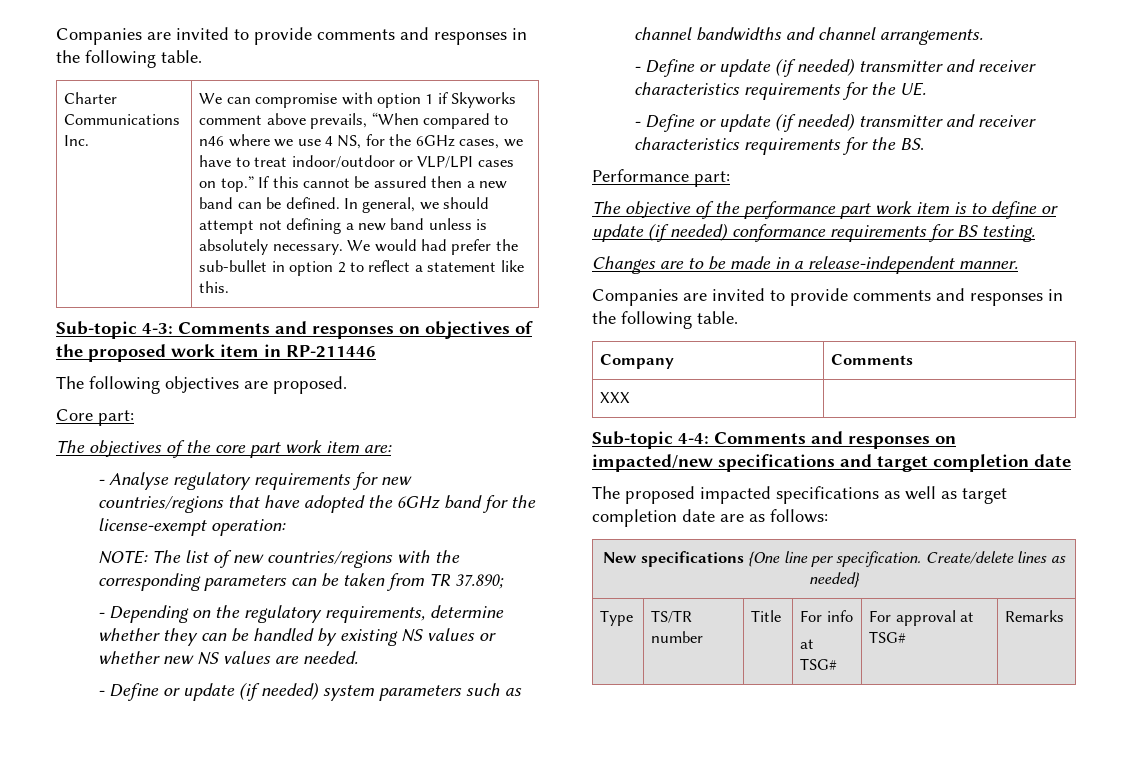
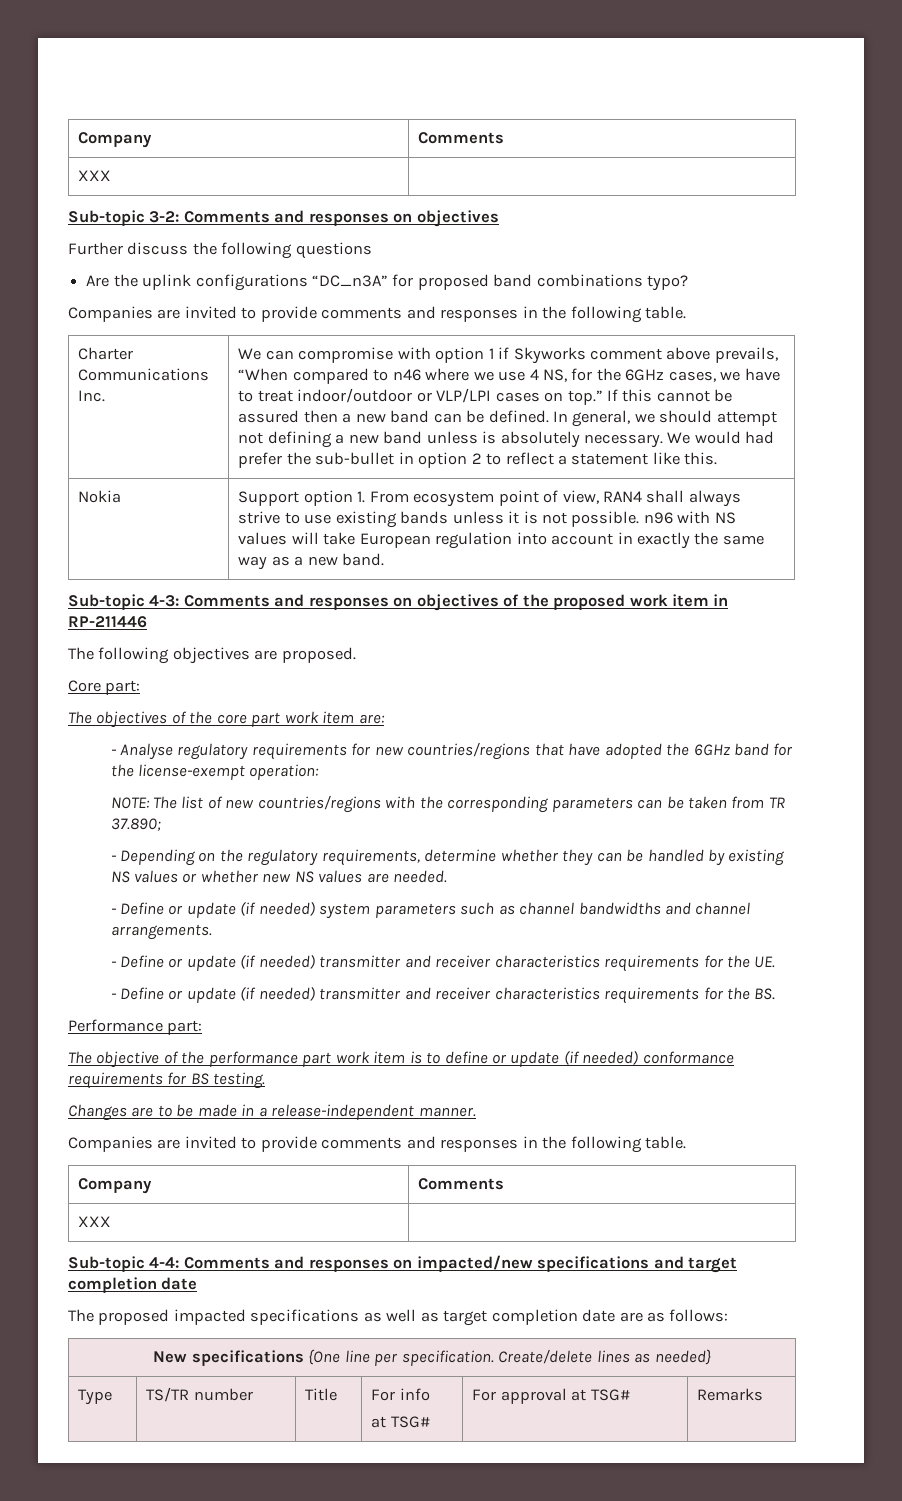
(56, 36) none -> [78,132,153,148] [418,132,505,144] [78,170,112,181] [68,210,499,227] [68,242,372,259] [86,274,689,291] Company | Comments // XXX | // Sub-topic 3-2: Comments and responses on objectives // Further discuss the following questions // Are the uplink configurations “DC_n3A” for proposed band combinations typo? //
(230, 287) none -> [78,490,122,503] [238,490,741,507] [238,511,736,528] [238,532,764,549] [238,553,385,570] // Nokia | Support option 1. From ecosystem point of view, RAN4 shall always strive to use existing bands unless it is not possible. n96 with NS values will take European regulation into account in exactly the same way as a new band.

